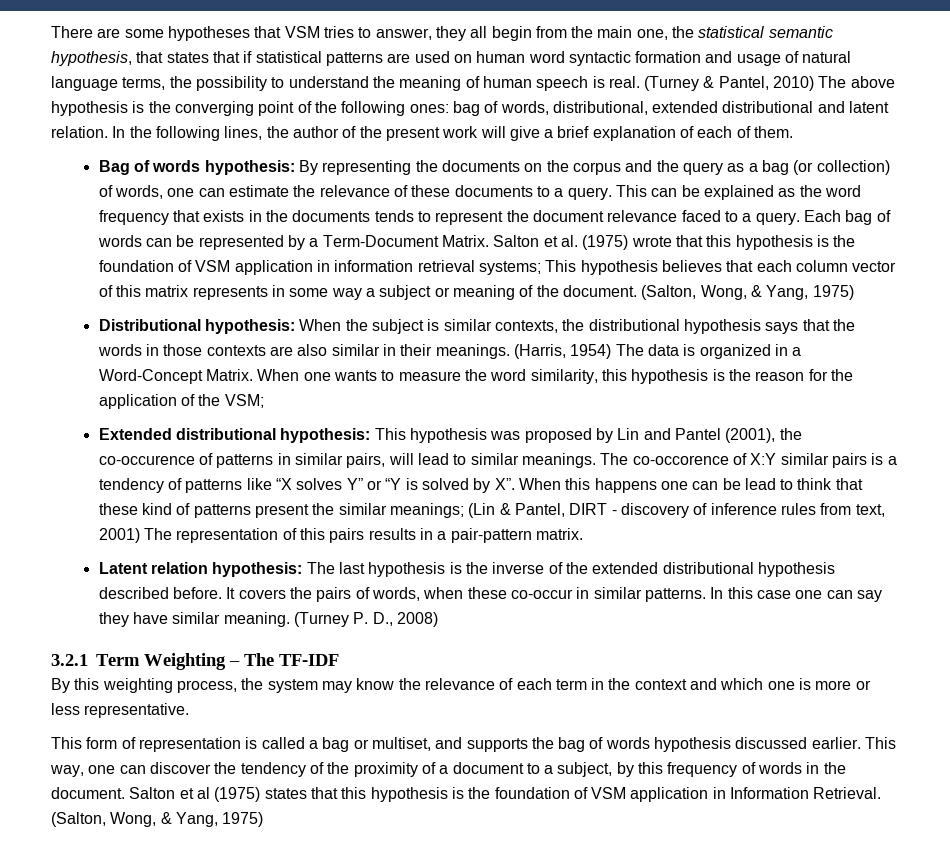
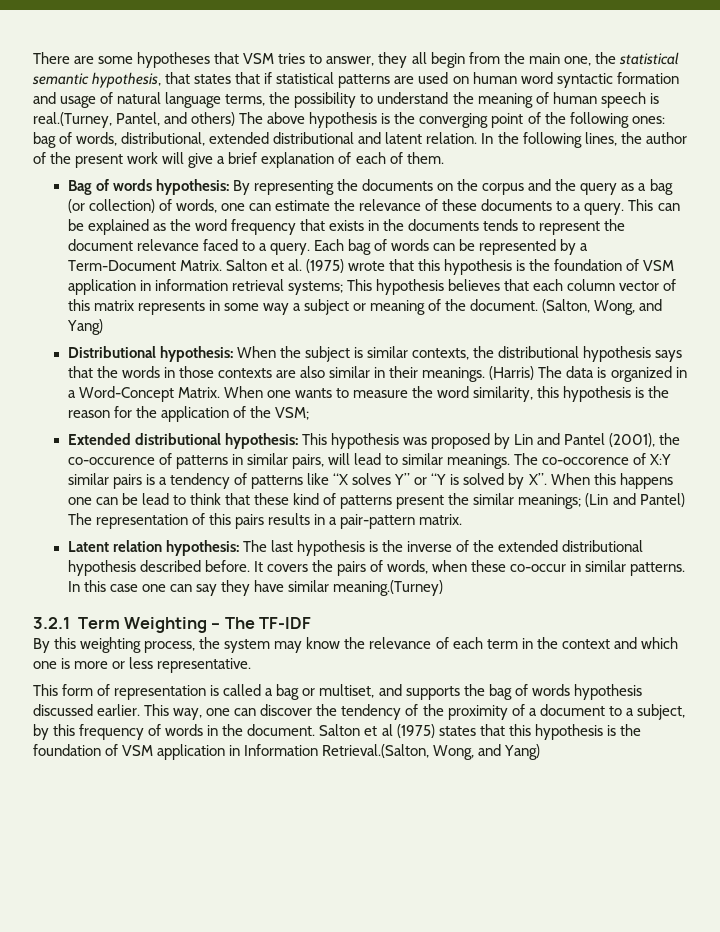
[608,76,815,91] real. (Turney & Pantel, 2010) -> [33,112,236,128] real.(Turney, Pantel, and others)
[750,285,854,300] & Yang, 1975) -> [639,299,663,311] [66,319,103,335] and Yang)
[513,344,612,359] (Harris, 1954) -> [489,366,535,380] (Harris)
[499,503,885,518] [98,528,140,543] & Pantel, DIRT - discovery of inference rules from text, 2001) -> [612,493,685,507] and Pantel)
[223,612,439,627] meaning. (Turney P. D., 2008) -> [333,580,444,596] meaning.(Turney)
[813,787,882,799] [51,812,264,827] Retrieval. (Salton, Wong, & Yang, 1975) -> [322,744,541,760] Retrieval.(Salton, Wong, and Yang)

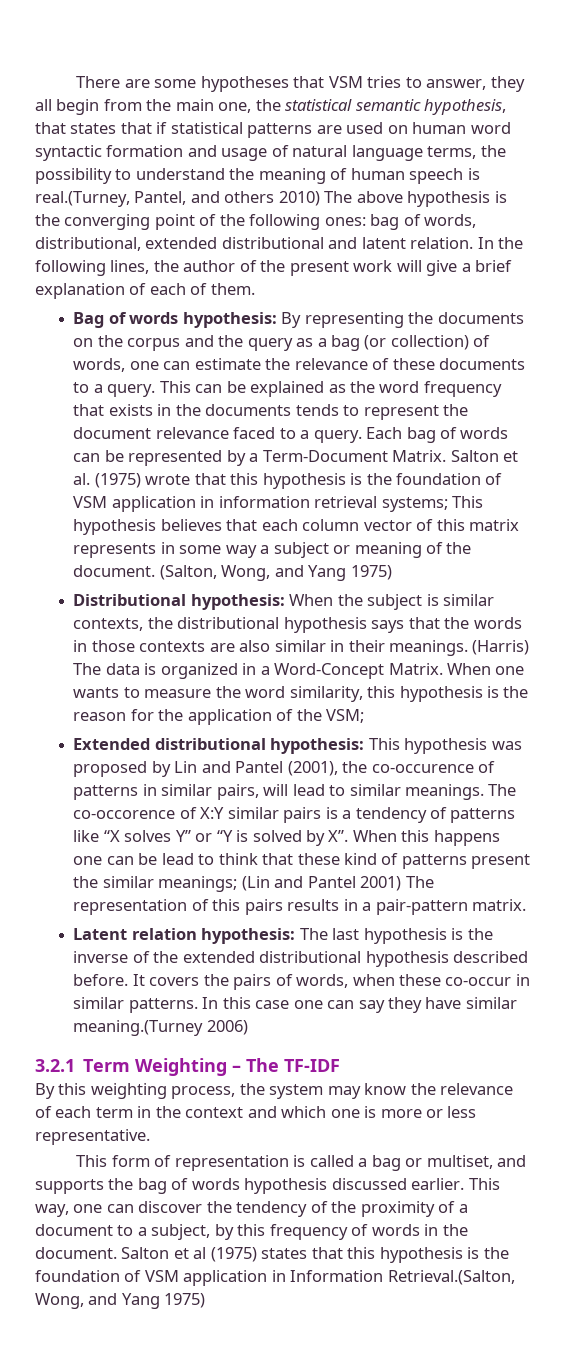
[191,112,236,126] others) -> [224,191,320,206] others 2010)
[66,319,103,335] Yang) -> [308,565,392,581] Yang 1975)
[639,493,685,507] Pantel) -> [307,876,402,891] Pantel 2001)
[333,580,444,596] meaning.(Turney) -> [73,1020,248,1036] meaning.(Turney 2006)
[504,744,541,760] Yang) -> [121,1293,206,1309] Yang 1975)

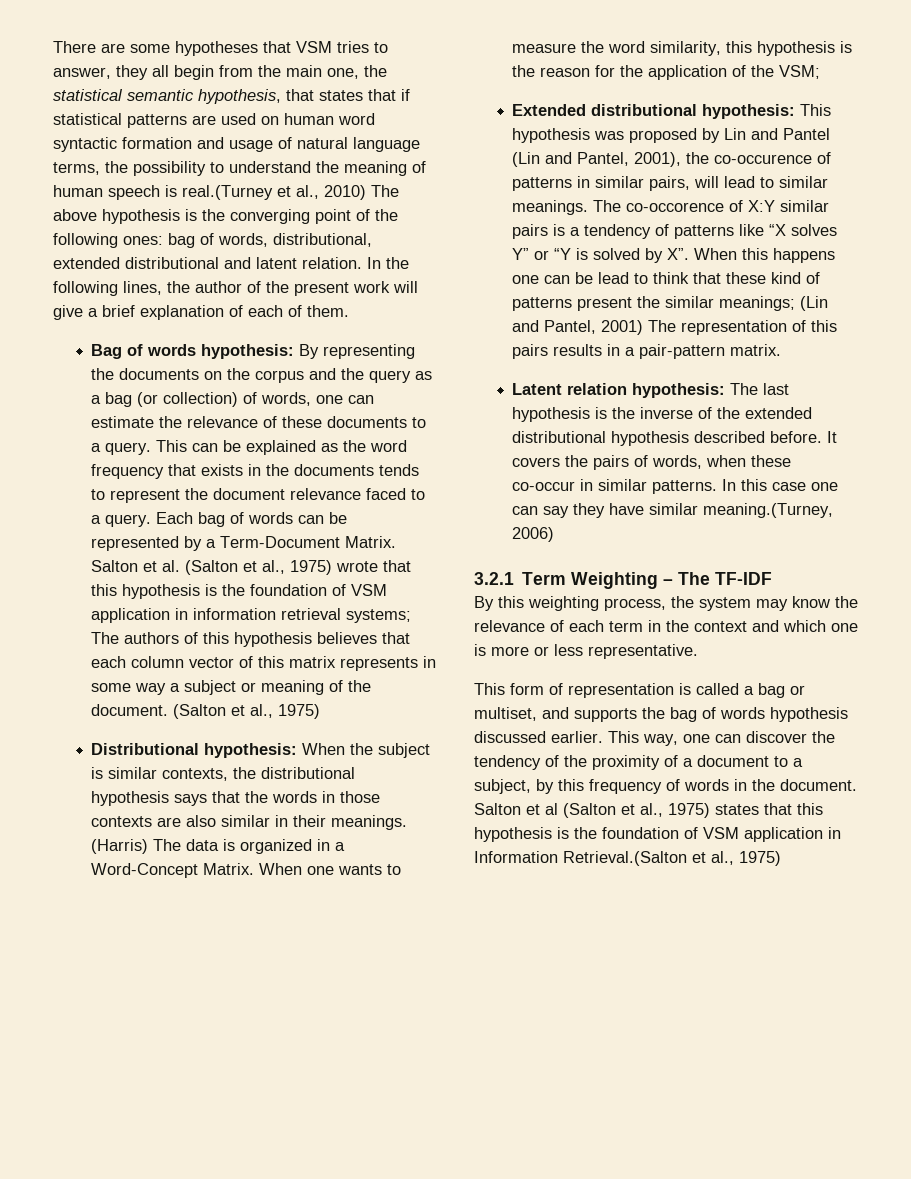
[35,191,275,207] real.(Turney, Pantel, and others -> [182,185,319,200] real.(Turney et al.,
[94,473,141,488] (1975) -> [185,560,333,575] (Salton et al., 1975)
[452,496,484,508] This -> [91,632,230,644] The authors of this
[159,565,347,581] (Salton, Wong, and Yang -> [173,704,274,719] (Salton et al.,
[287,761,338,776] (2001), -> [512,152,682,167] (Lin and Pantel, 2001),
[307,876,356,888] Pantel -> [544,320,597,334] Pantel,
[73,1020,204,1036] meaning.(Turney -> [703,503,834,518] meaning.(Turney,
[210,1247,257,1262] (1975) -> [563,803,710,818] (Salton et al., 1975)
[387,1270,515,1285] [35,1293,160,1309] Retrieval.(Salton, Wong, and Yang -> [563,851,734,866] Retrieval.(Salton et al.,

